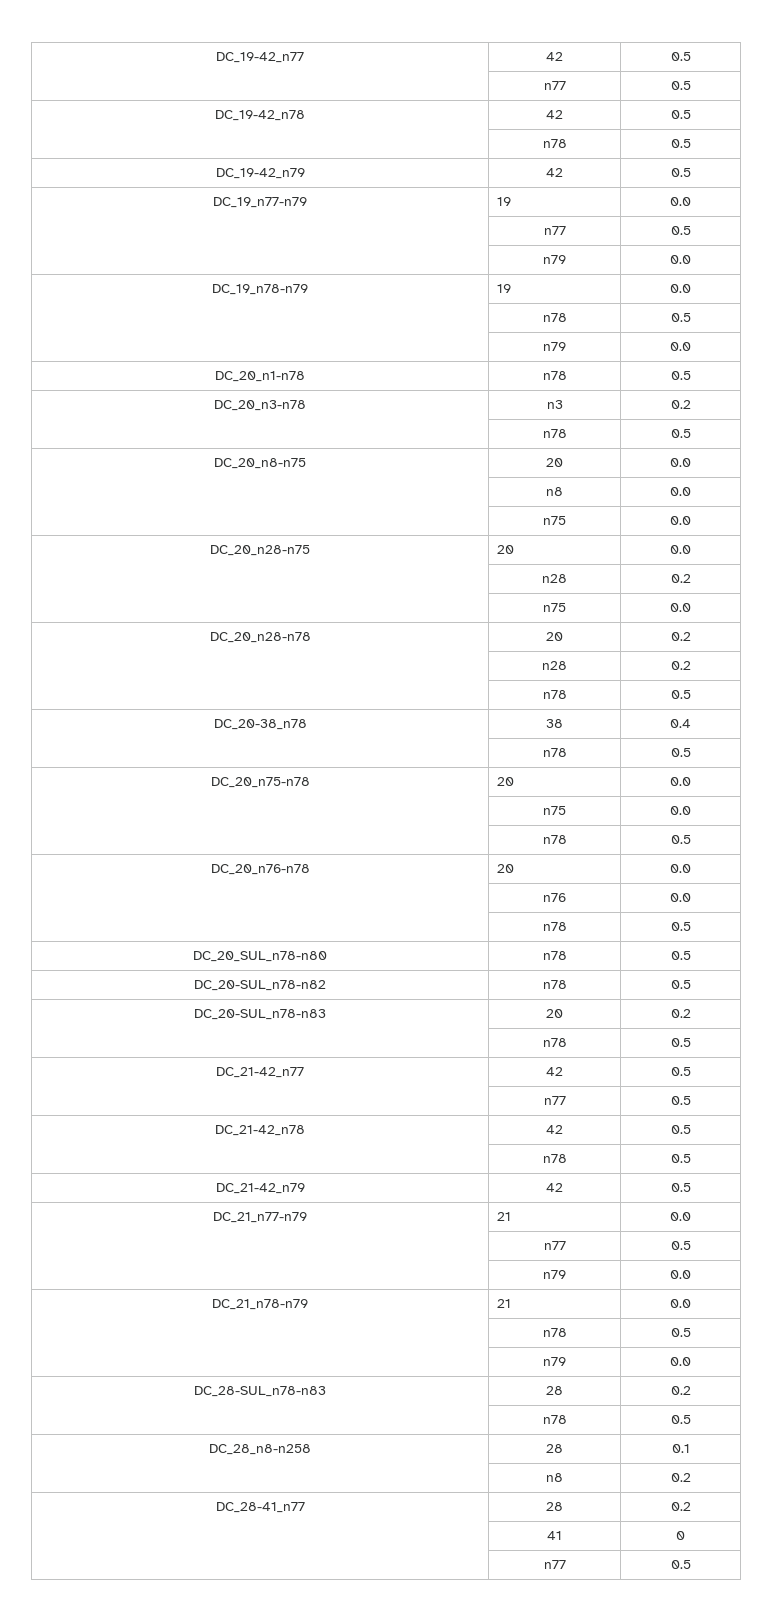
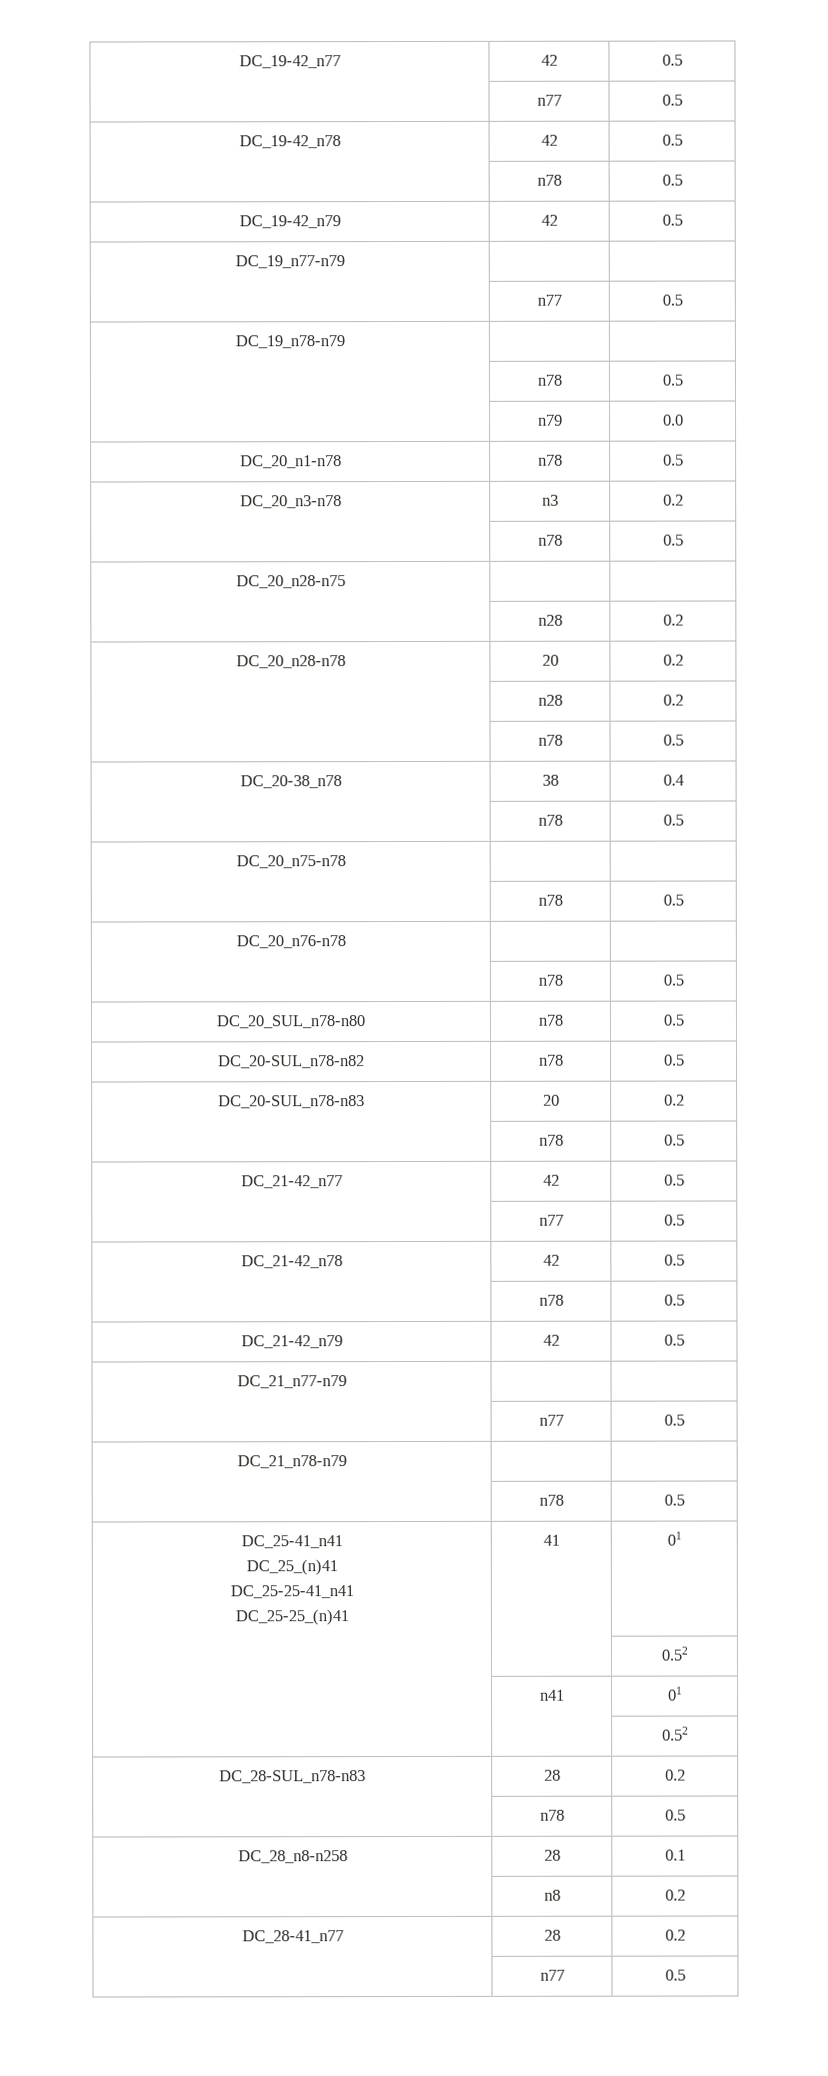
[496,197,511,206] [670,197,691,206] [543,226,566,235] [670,226,691,235] [543,255,566,264] [670,255,691,264] 19 | 0.0 // | n77 | 0.5 // | n79 | 0.0 -> [536,294,562,306] [661,294,683,306] | // | n77 | 0.5
[496,284,511,293] [670,284,691,293] 19 | 0.0 -> (345, 342) |
[214,458,306,469] [546,458,563,467] [670,458,691,467] [546,487,563,496] [670,487,691,496] [543,516,566,525] [670,516,691,525] // DC_20_n8-n75 | 20 | 0.0 // | n8 | 0.0 // | n75 | 0.0 -> (684, 540) none
[496,545,514,554] [670,545,691,554] [542,574,567,583] [670,574,691,583] [543,603,566,612] [670,603,691,612] 20 | 0.0 // | n28 | 0.2 // | n75 | 0.0 -> [537,614,563,626] [662,614,684,626] | // | n28 | 0.2
[496,777,514,786] [670,777,691,786] [543,806,566,815] [670,806,691,815] 20 | 0.0 // | n75 | 0.0 -> (346, 862) |
[496,864,514,873] [670,864,691,873] [543,893,566,902] [670,893,691,902] 20 | 0.0 // | n76 | 0.0 -> (346, 942) |
[496,1212,511,1221] [670,1212,691,1221] [543,1241,566,1250] [670,1241,691,1250] [543,1270,566,1279] [670,1270,691,1279] 21 | 0.0 // | n77 | 0.5 // | n79 | 0.0 -> [538,1414,564,1426] [663,1414,685,1426] | // | n77 | 0.5
[496,1299,511,1308] [670,1299,691,1308] [542,1328,567,1337] [670,1328,691,1337] [543,1357,566,1366] [670,1357,691,1366] 21 | 0.0 // | n78 | 0.5 // | n79 | 0.0 -> [538,1494,564,1506] [663,1494,685,1506] [240,1535,343,1549] [245,1559,338,1576] [229,1585,354,1599] [234,1609,349,1626] [542,1534,560,1546] [666,1531,682,1546] [660,1646,688,1661] [539,1689,565,1701] [667,1686,683,1701] [661,1726,689,1741] | // | n78 | 0.5 // DC_25-41_n41 // DC_25_(n)41 // DC_25-25-41_n41 // DC_25-25_(n)41 | 41 | 01 // | | 0.52 // | n41 | 01 // | | 0.52
[547,1531,562,1540] [676,1531,685,1540] // | 41 | 0 -> (686, 1935) none

